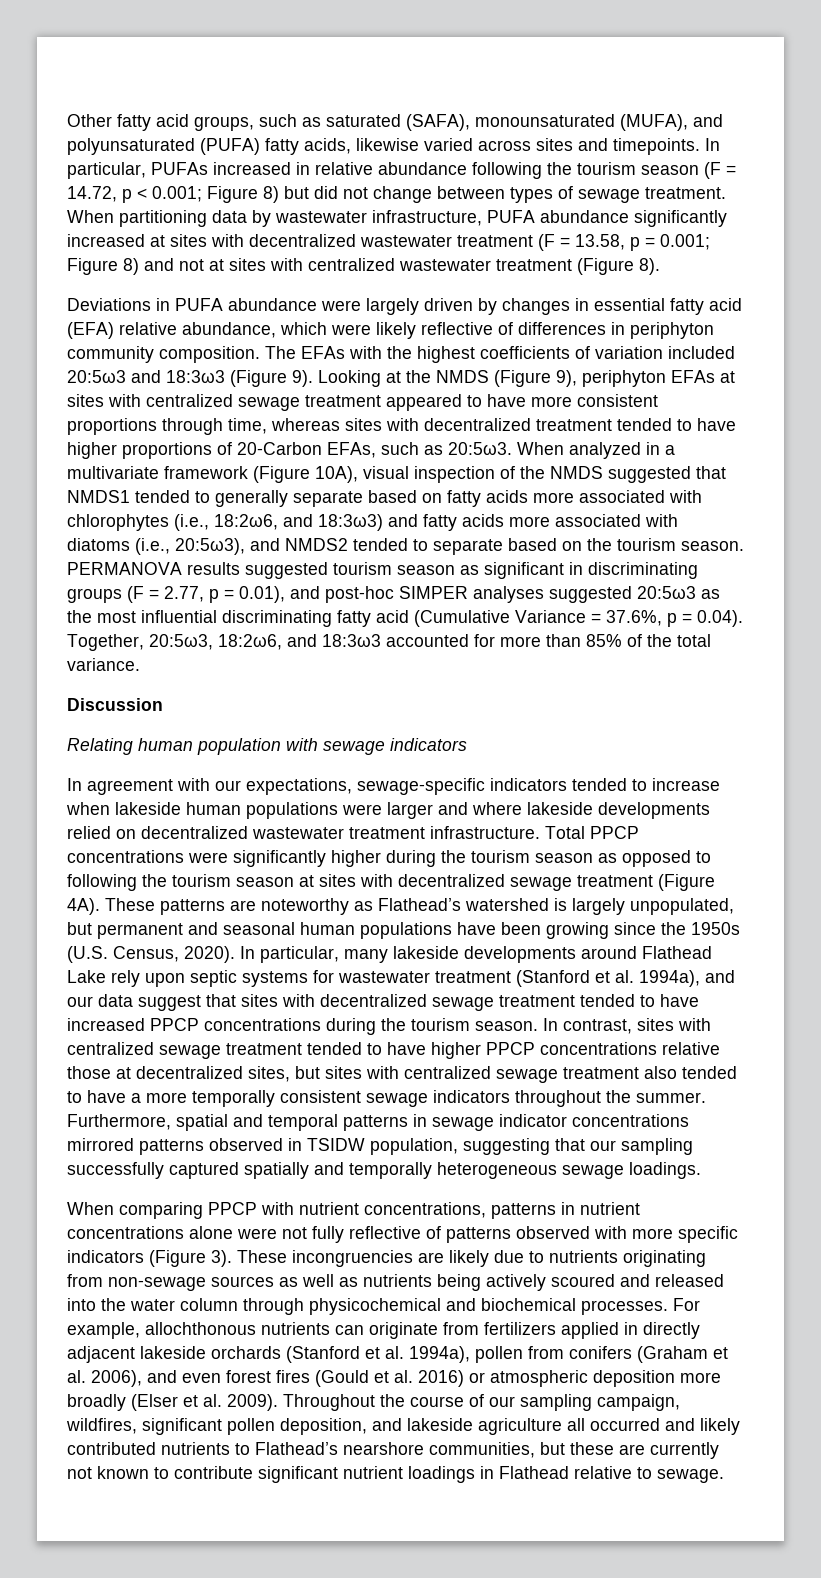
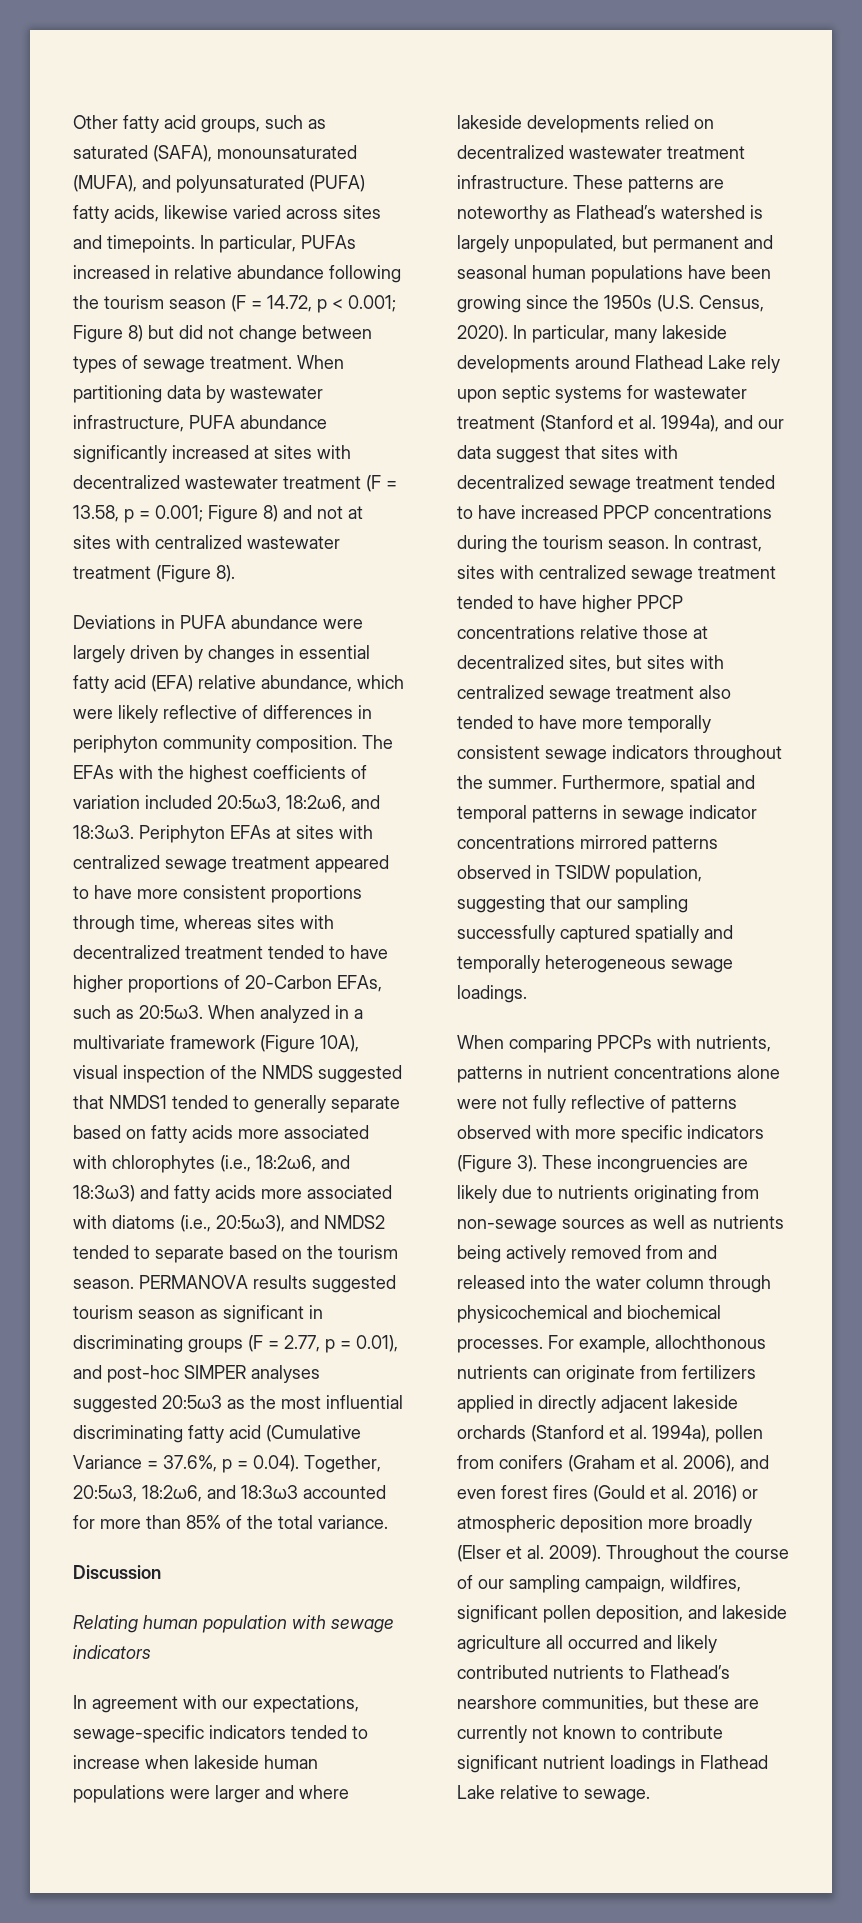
[67,370,666,387] 20:5ω3 and 18:3ω3 (Figure 9). Looking at the NMDS (Figure 9), periphyton -> [217,795,380,812] [73,825,225,843] 20:5ω3, 18:2ω6, and 18:3ω3. Periphyton
[545,826,639,839] [67,850,711,867] [67,874,715,891] [67,898,100,915] Total PPCP concentrations were significantly higher during the tourism season as opposed to following the tourism season at sites with decentralized sewage treatment (Figure 4A). -> (568, 182) none
[131,1093,141,1103] a -> (577, 722) none
[208,1202,486,1218] PPCP with nutrient concentrations, -> [597,1035,771,1052] PPCPs with nutrients,
[551,1274,615,1287] scoured -> [571,1245,683,1259] removed from
(569, 1472) none -> [457,1785,495,1799] Lake

